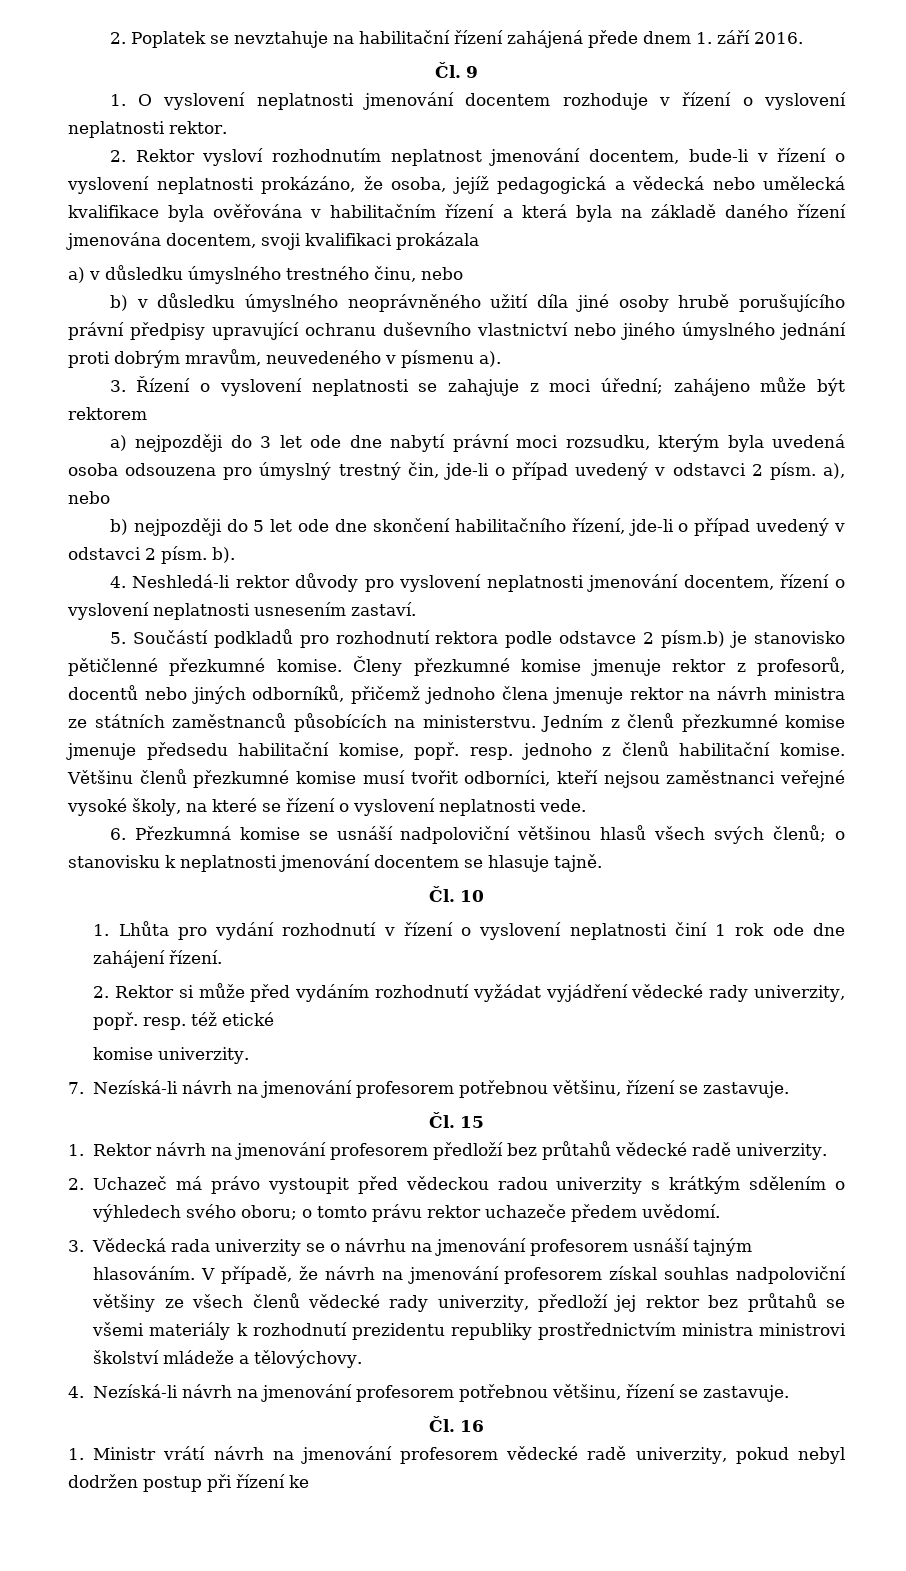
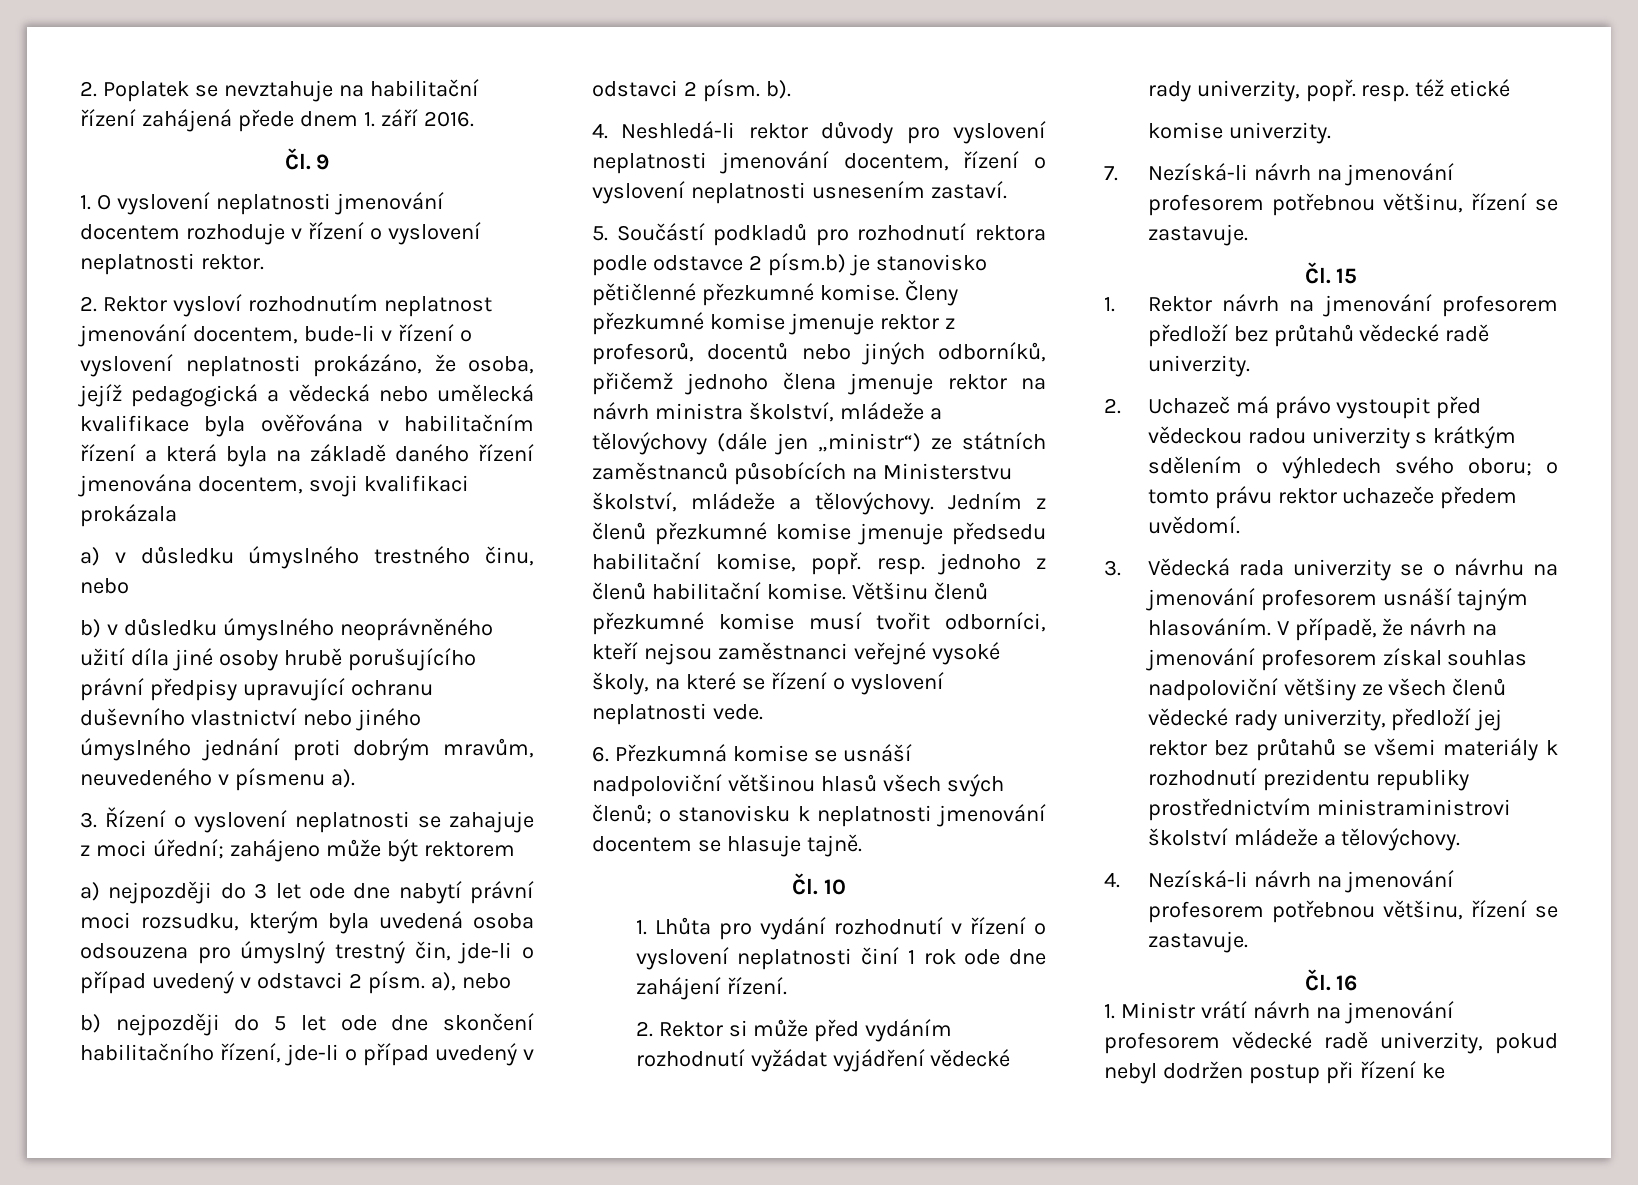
(846, 693) none -> [748,402,942,422] [592,432,921,455] školství, mládeže a tělovýchovy (dále jen „ministr“)
[422,715,536,728] ministerstvu. -> [882,463,1012,480] [592,492,934,515] Ministerstvu školství, mládeže a tělovýchovy.
[681,1323,846,1336] ministra ministrovi -> [1316,799,1511,816] ministraministrovi

